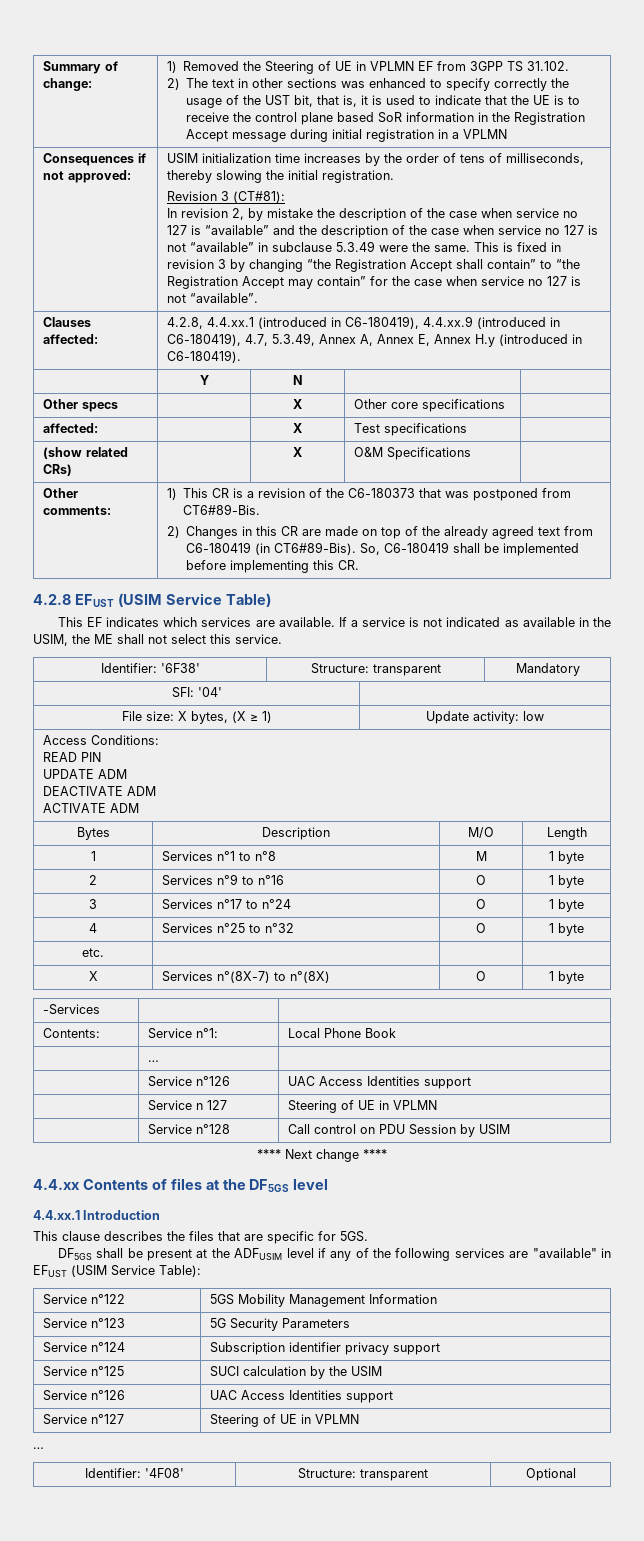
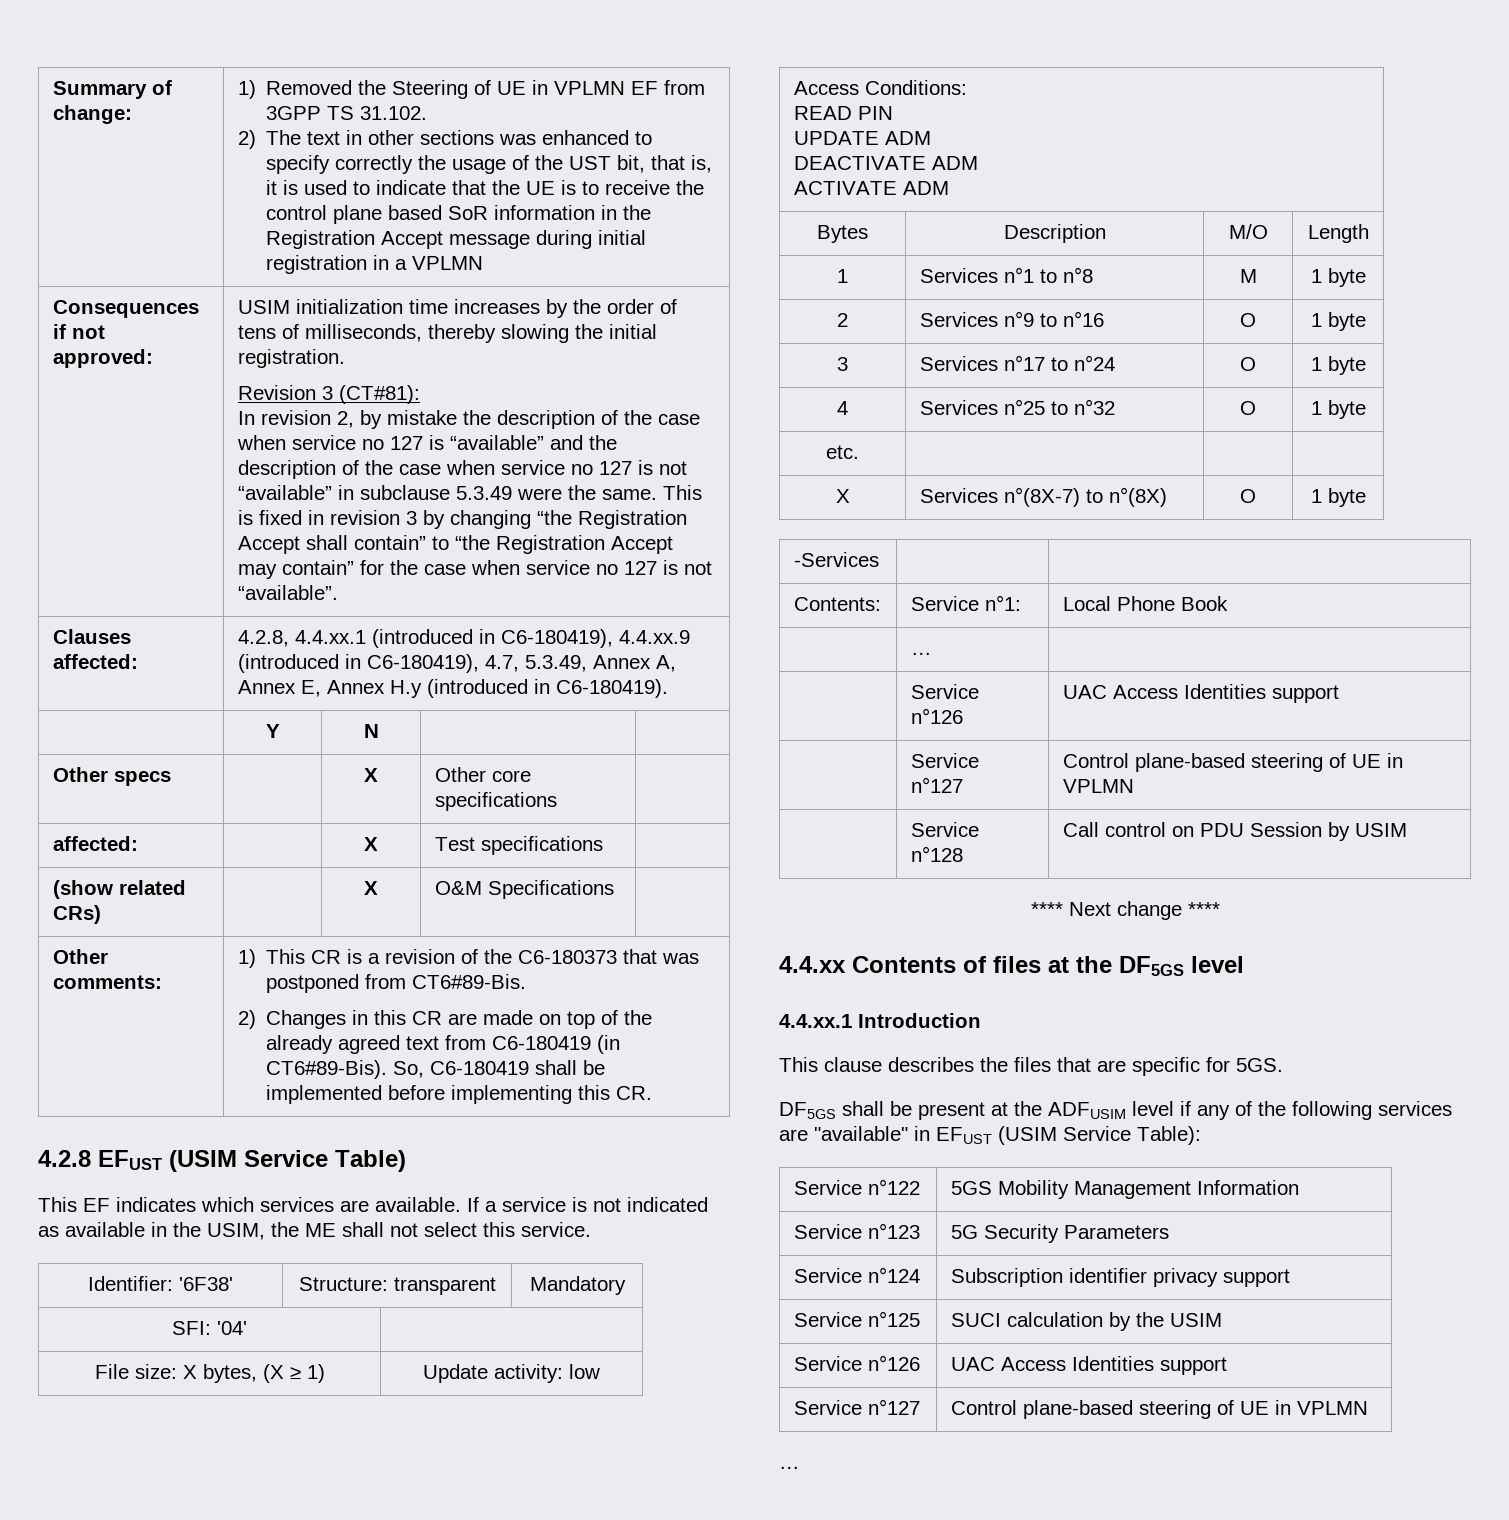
[195,1100,227,1110] [287,1100,337,1113] n 127 | Steering -> [910,777,963,793] [1062,753,1323,772] n°127 | Control plane-based steering
[209,1414,259,1427] Steering -> [950,1400,1211,1419] Control plane-based steering
[85,1468,184,1478] [298,1468,428,1481] [525,1468,576,1481] // Identifier: '4F08' | Structure: transparent | Optional -> (800, 1467) none

